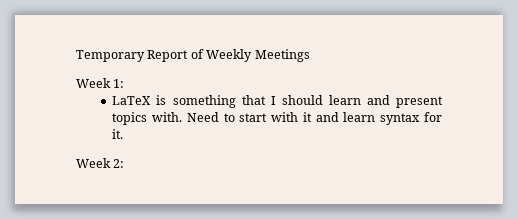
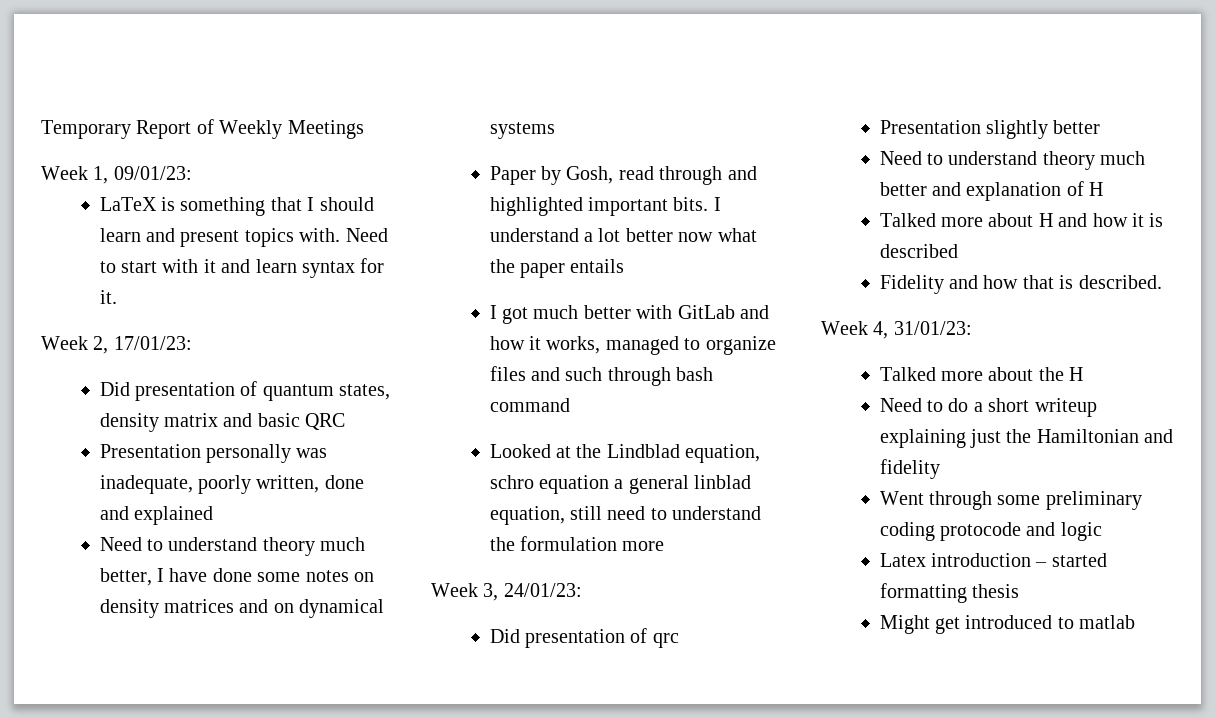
[113,79,125,88] 1: -> [93,166,192,184] 1, 09/01/23:
[113,159,125,168] 2: -> [93,336,192,354] [99,381,391,401] [99,413,346,432] [99,444,328,463] [99,475,364,494] [99,506,213,525] [99,537,366,556] [99,568,374,586] [99,599,385,618] [489,122,555,139] [489,166,757,185] [489,197,721,216] [489,228,757,242] [489,259,625,278] [489,305,769,324] [489,336,776,355] [489,366,714,386] [489,398,570,412] [489,444,761,463] [489,475,752,494] [489,506,762,525] [489,536,665,551] [431,583,582,601] [489,628,679,648] [879,120,1101,139] [879,151,1146,170] [879,181,1104,201] [879,213,1164,227] [879,244,958,258] [879,275,1162,294] [821,321,972,339] [879,367,1084,381] [879,398,1097,417] [879,429,1174,448] [879,459,940,479] [879,491,1142,510] [879,522,1102,541] [879,553,1107,567] [879,583,1019,603] [879,615,1136,634] 2, 17/01/23: // Did presentation of quantum states, density matrix and basic QRC // Presentation personally was inadequate, poorly written, done and explained // Need to understand theory much better, I have done some notes on density matrices and on dynamical systems // Paper by Gosh, read through and highlighted important bits. I understand a lot better now what the paper entails // I got much better with GitLab and how it works, managed to organize files and such through bash command // Looked at the Lindblad equation, schro equation a general linblad equation, still need to understand the formulation more // Week 3, 24/01/23: // Did presentation of qrc // Presentation slightly better // Need to understand theory much better and explanation of H // Talked more about H and how it is described // Fidelity and how that is described. // Week 4, 31/01/23: // Talked more about the H // Need to do a short writeup explaining just the Hamiltonian and fidelity // Went through some preliminary coding protocode and logic // Latex introduction – started formatting thesis // Might get introduced to matlab

